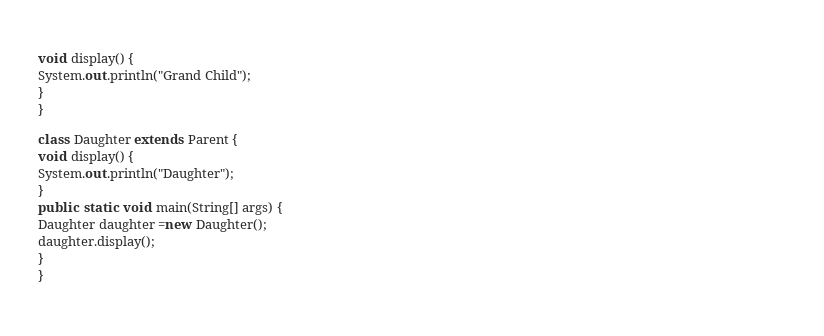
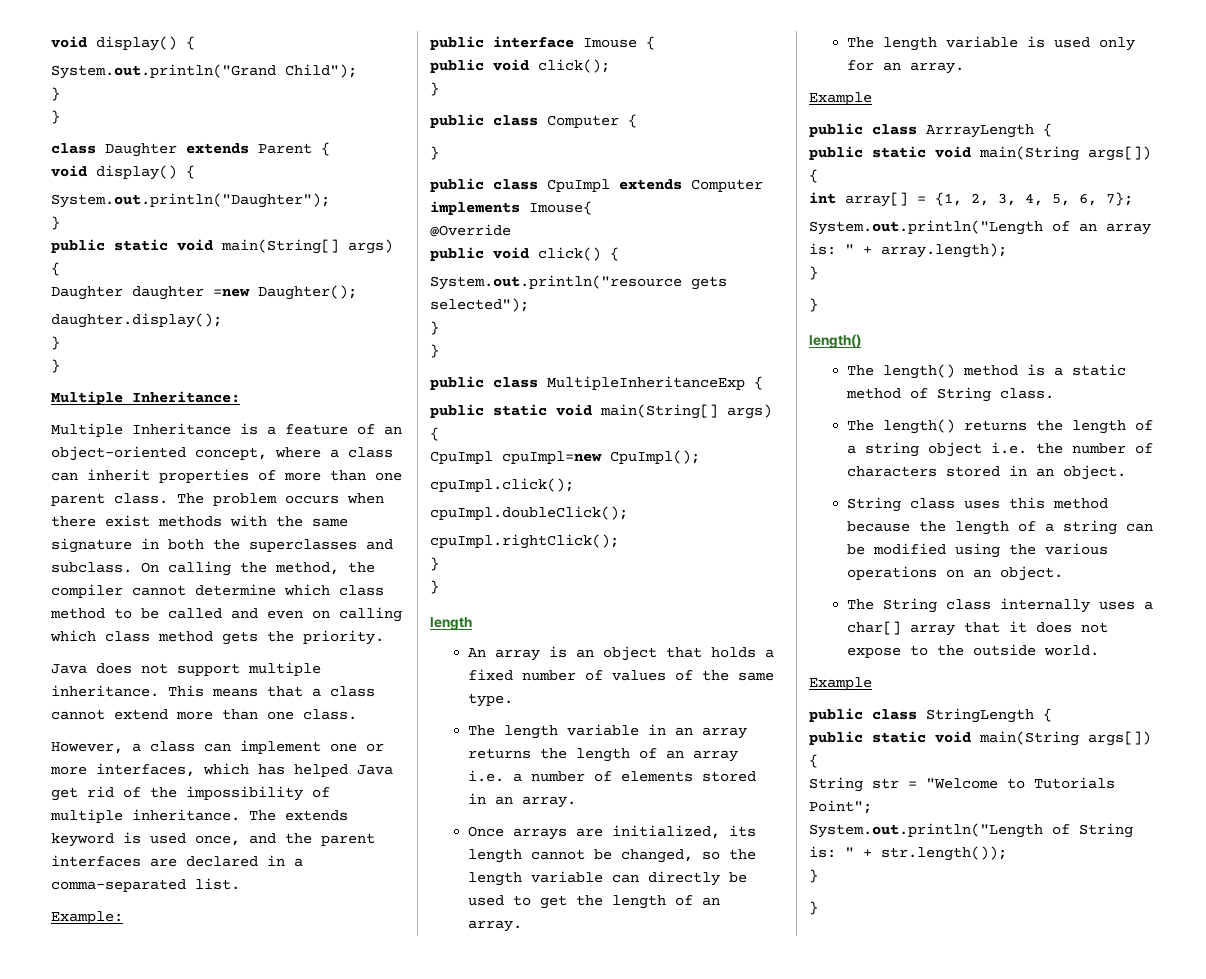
(44, 276) none -> [51,391,240,405] [51,423,402,437] [51,446,393,461] [51,469,402,483] [51,493,384,506] [51,515,348,527] [51,538,393,553] [51,561,375,576] [51,584,384,598] [50,607,402,622] [50,630,384,645] [51,662,321,676] [51,685,375,697] [51,709,357,720] [51,740,384,754] [50,763,393,777] [51,786,330,801] [50,809,348,823] [51,832,375,847] [51,855,303,867] [51,878,240,892] [51,911,123,924] [430,36,655,50] [430,59,610,73] [430,82,439,96] [430,114,637,128] [430,146,439,160] [430,178,763,192] [430,201,592,215] [430,224,511,237] [430,247,619,261] [430,275,727,290] [430,298,529,312] [430,321,439,335] [430,344,439,358] [430,376,763,390] [430,404,772,419] [430,427,439,441] [430,450,700,464] [430,478,574,492] [430,506,628,520] [430,534,619,549] [430,557,439,571] [430,580,439,594] [430,617,472,630] [468,646,775,661] [468,669,775,681] [468,693,514,707] [468,724,748,739] [468,748,739,762] [468,770,757,782] [468,793,577,808] [468,825,757,840] [468,849,757,863] [468,871,748,886] [468,895,721,909] [468,920,523,932] [847,36,1136,51] [847,60,965,74] [809,92,872,105] [809,123,1052,138] [809,146,1151,161] [809,169,818,183] [809,192,1133,207] [809,220,1151,235] [809,243,1007,258] [809,266,818,280] [809,298,818,312] [809,334,861,348] [847,364,1127,379] [846,387,1055,402] [847,419,1154,434] [847,442,1154,457] [847,465,1127,480] [847,497,1109,512] [847,520,1154,535] [847,543,1109,558] [847,566,1064,581] [847,598,1154,613] [847,621,1109,636] [847,644,1100,658] [809,677,872,690] [809,708,1052,723] [809,731,1151,746] [809,754,818,768] [809,777,1115,792] [809,800,872,814] [809,823,1133,838] [809,846,1007,861] [809,869,818,883] [809,901,818,915] // Multiple Inheritance: // Multiple Inheritance is a feature of an object-oriented concept, where a class can inherit properties of more than one parent class. The problem occurs when there exist methods with the same signature in both the superclasses and subclass. On calling the method, the compiler cannot determine which class method to be called and even on calling which class method gets the priority. // Java does not support multiple inheritance. This means that a class cannot extend more than one class. // However, a class can implement one or more interfaces, which has helped Java get rid of the impossibility of multiple inheritance. The extends keyword is used once, and the parent interfaces are declared in a comma-separated list. // Example: // public interface Imouse { // public void click(); // } // public class Computer { // } // public class CpuImpl extends Computer implements Imouse{ // @Override // public void click() { // System.out.println("resource gets selected"); // } // } // public class MultipleInheritanceExp { // public static void main(String[] args) { // CpuImpl cpuImpl=new CpuImpl(); // cpuImpl.click(); // cpuImpl.doubleClick(); // cpuImpl.rightClick(); // } // } // length // An array is an object that holds a fixed number of values of the same type. // The length variable in an array returns the length of an array i.e. a number of elements stored in an array. // Once arrays are initialized, its length cannot be changed, so the length variable can directly be used to get the length of an array. // The length variable is used only for an array. // Example // public class ArrrayLength { // public static void main(String args[]) { // int array[] = {1, 2, 3, 4, 5, 6, 7}; // System.out.println("Length of an array is: " + array.length); // } // } // length() // The length() method is a static method of String class. // The length() returns the length of a string object i.e. the number of characters stored in an object. // String class uses this method because the length of a string can be modified using the various operations on an object. // The String class internally uses a char[] array that it does not expose to the outside world. // Example // public class StringLength { // public static void main(String args[]) { // String str = "Welcome to Tutorials Point"; // System.out.println("Length of String is: " + str.length()); // } // }

